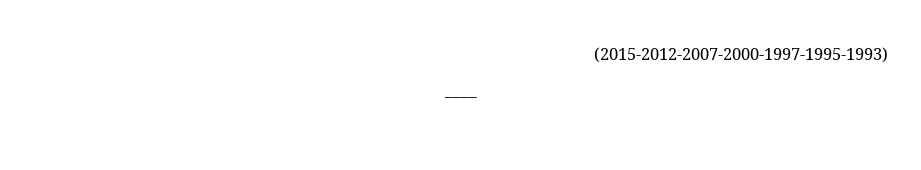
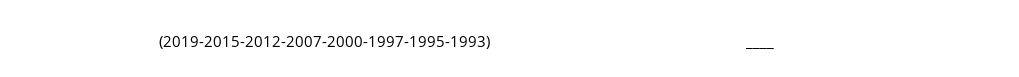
[594,47,888,63] (2015-2012-2007-2000-1997-1995-1993) -> [159,36,490,49] (2019-2015-2012-2007-2000-1997-1995-1993)

